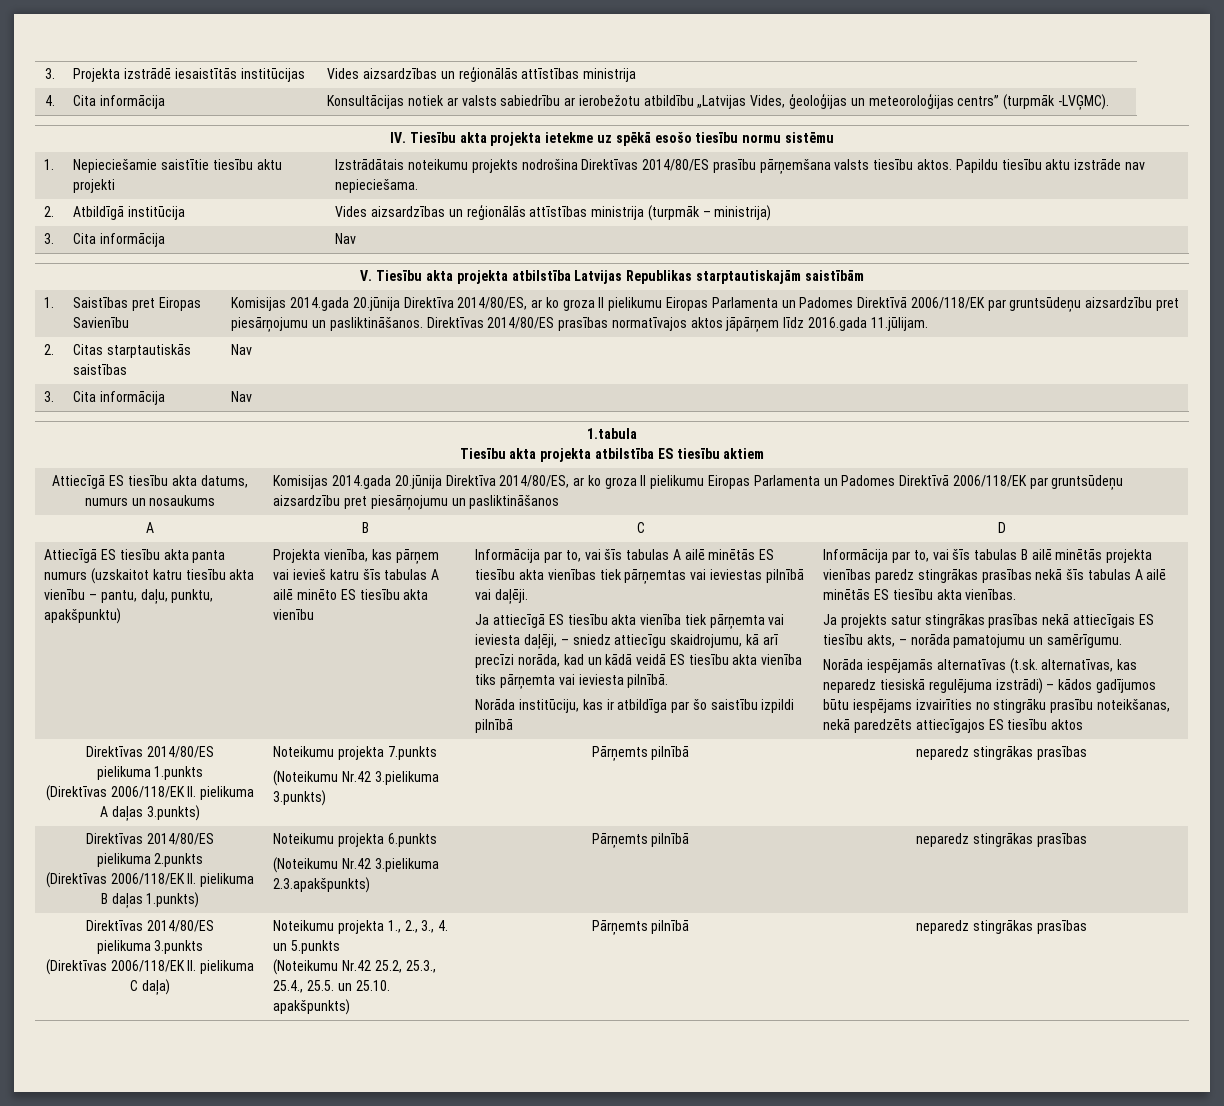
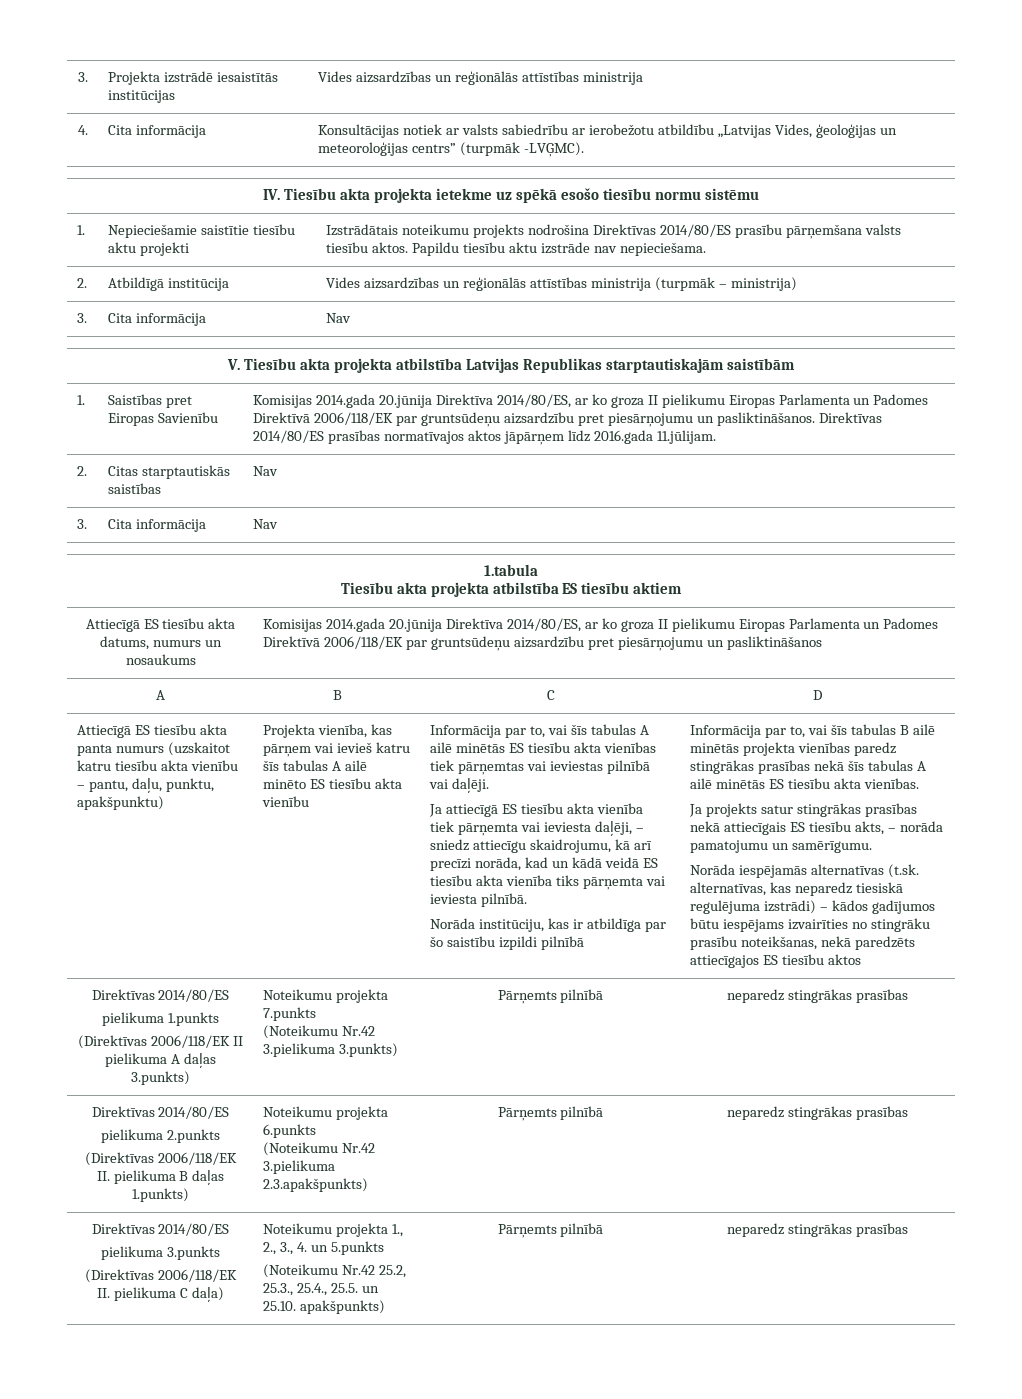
[187,786,197,797] II. -> [232,1036,243,1046] II

